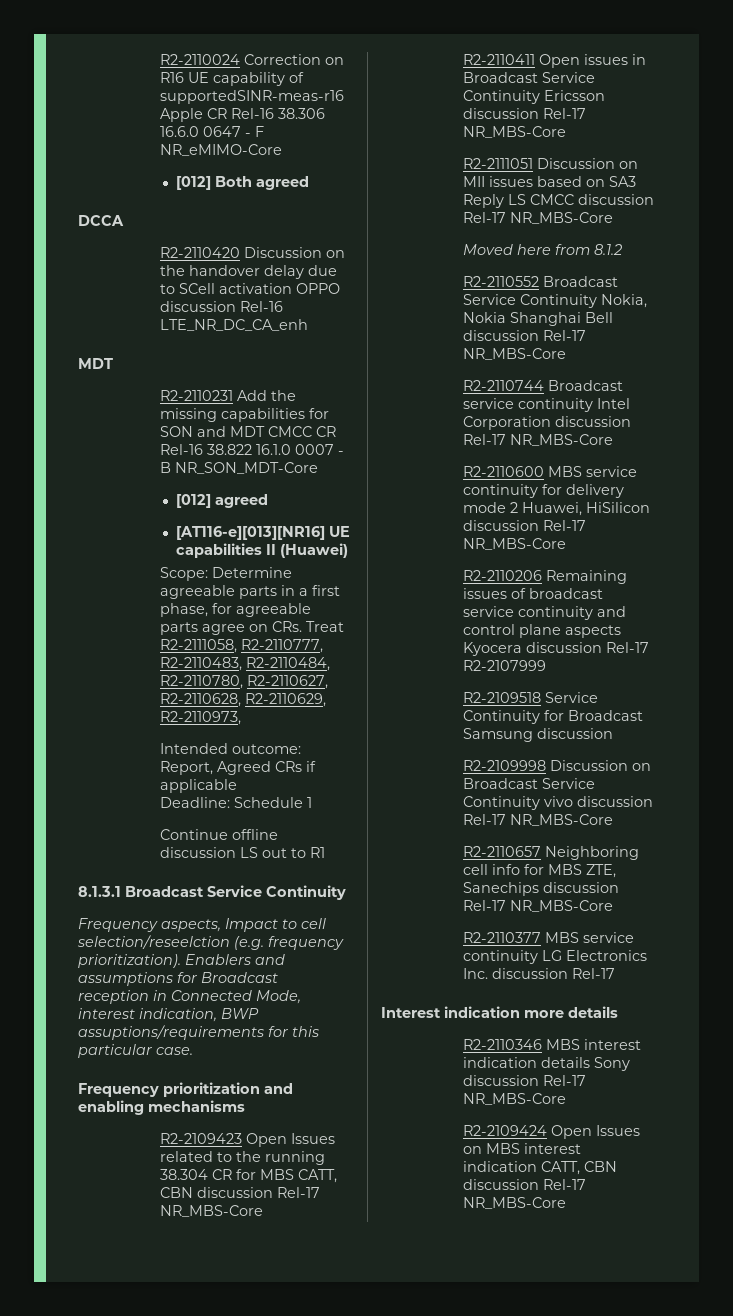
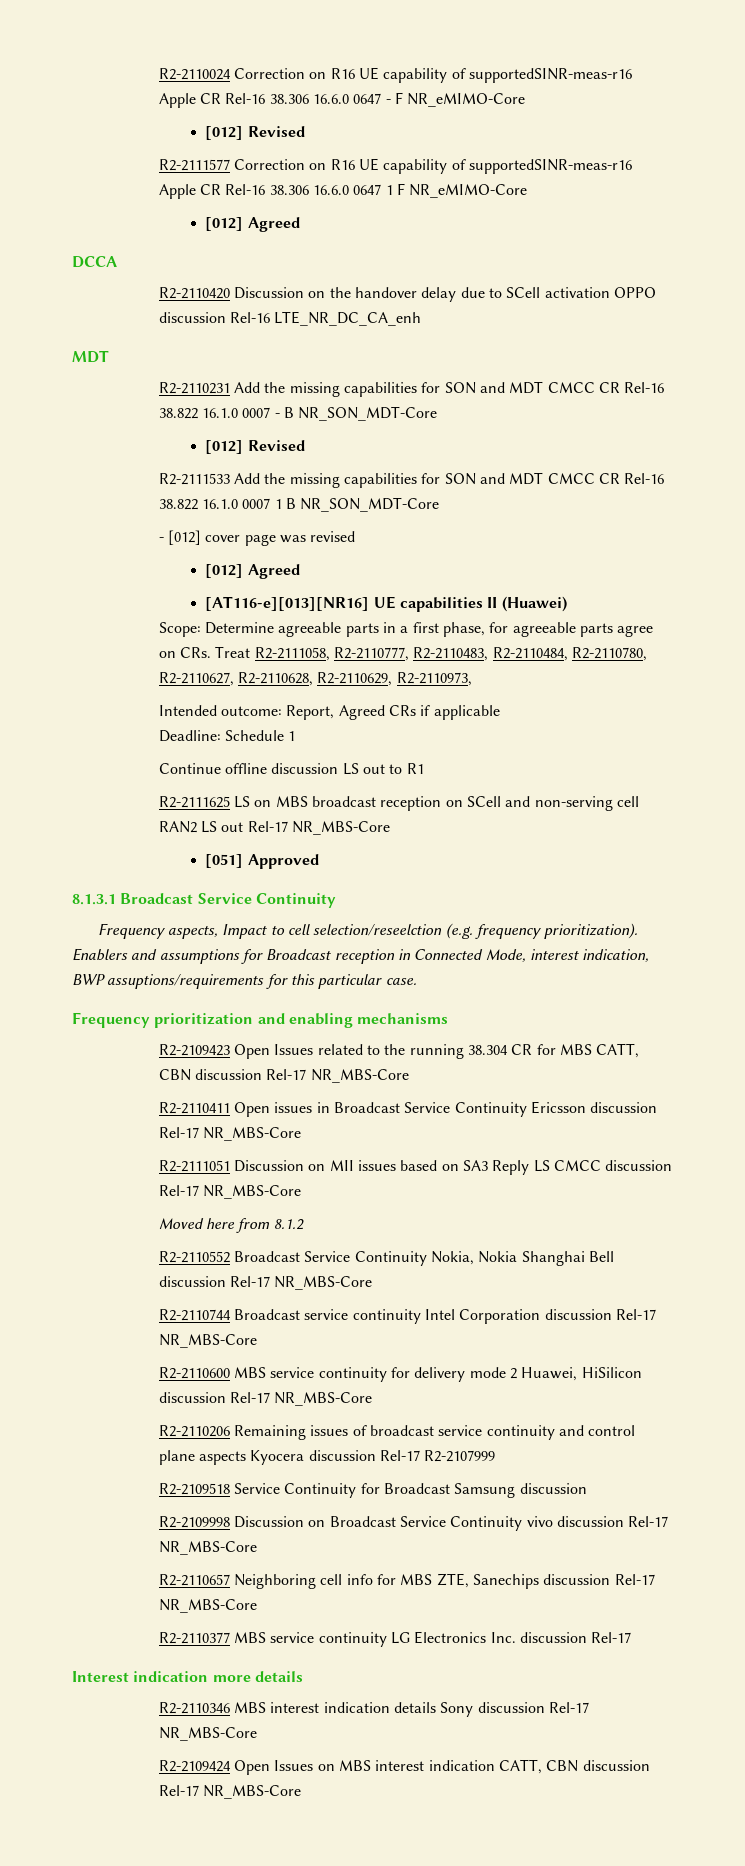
[215,176,310,190] Both agreed -> [247,126,305,137] [158,158,633,174] [158,183,528,199] [205,217,300,232] Revised // R2-2111577 Correction on R16 UE capability of supportedSINR-meas-r16 Apple CR Rel-16 38.306 16.6.0 0647 1 F NR_eMIMO-Core // [012] Agreed
[215,494,269,508] agreed -> [247,440,305,451] [158,472,665,488] [158,497,440,512] [158,530,356,546] [205,564,300,579] Revised // R2-2111533 Add the missing capabilities for SON and MDT CMCC CR Rel-16 38.822 16.1.0 0007 1 B NR_SON_MDT-Core // - [012] cover page was revised // [012] Agreed
(326, 852) none -> [158,796,640,811] [158,821,391,835] [205,854,319,869] // R2-2111625 LS on MBS broadcast reception on SCell and non-serving cell RAN2 LS out Rel-17 NR_MBS-Core // [051] Approved

